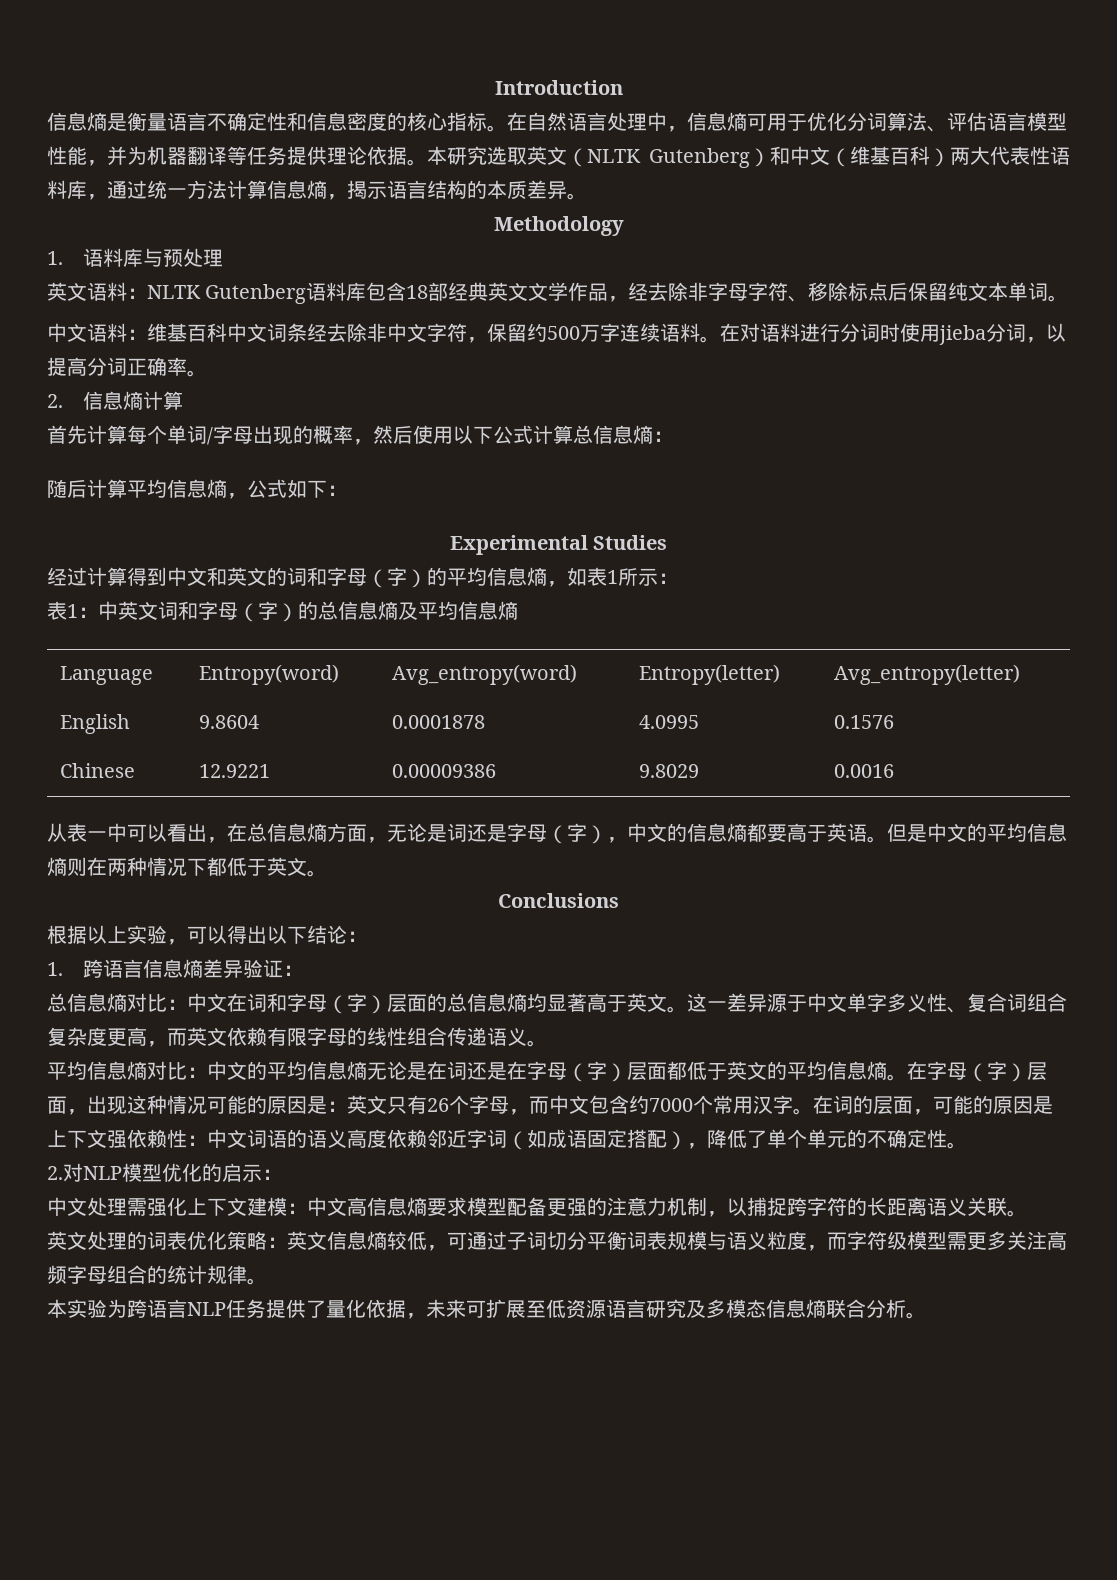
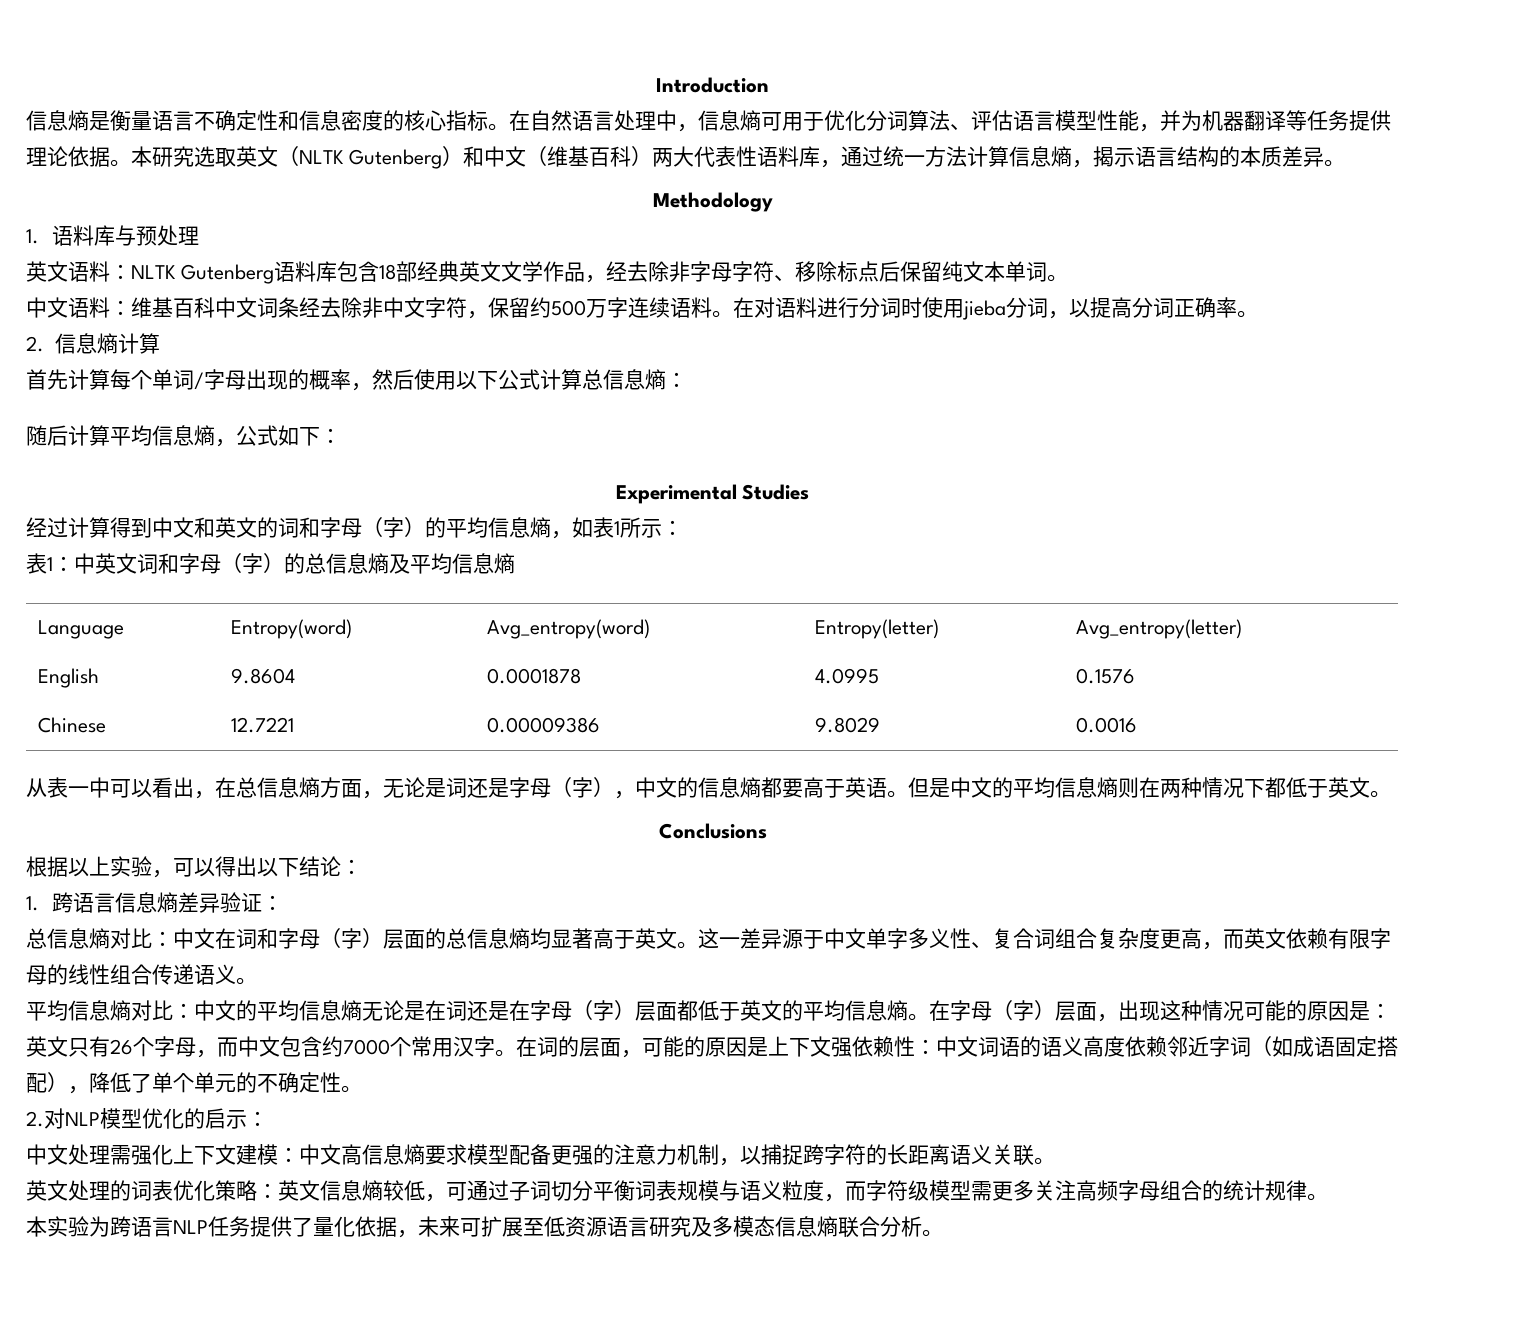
[198,764,270,778] 12.9221 -> [230,717,294,733] 12.7221

